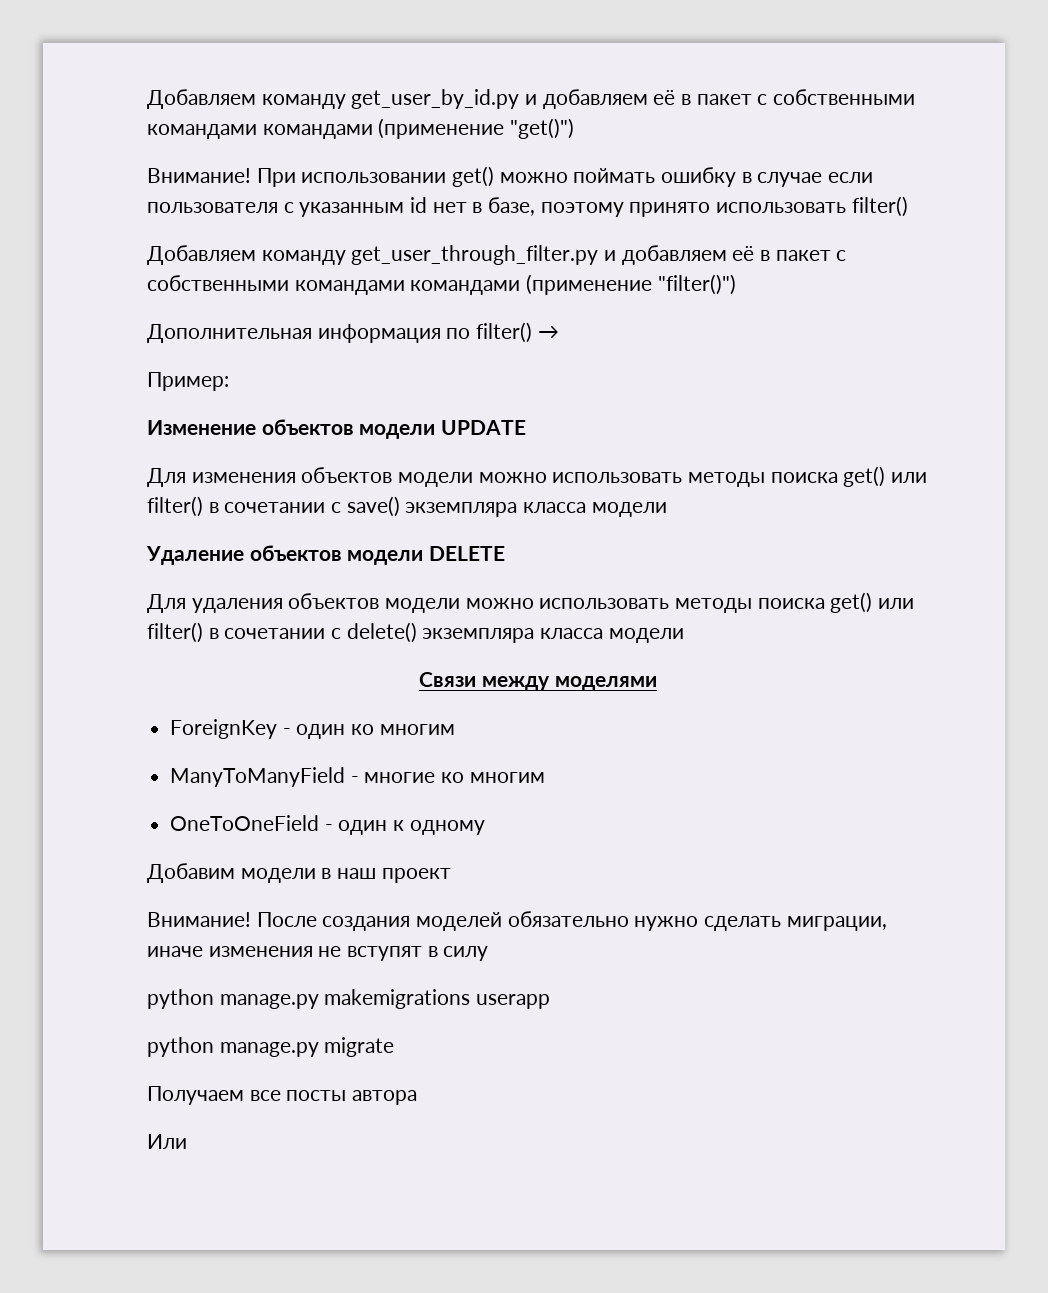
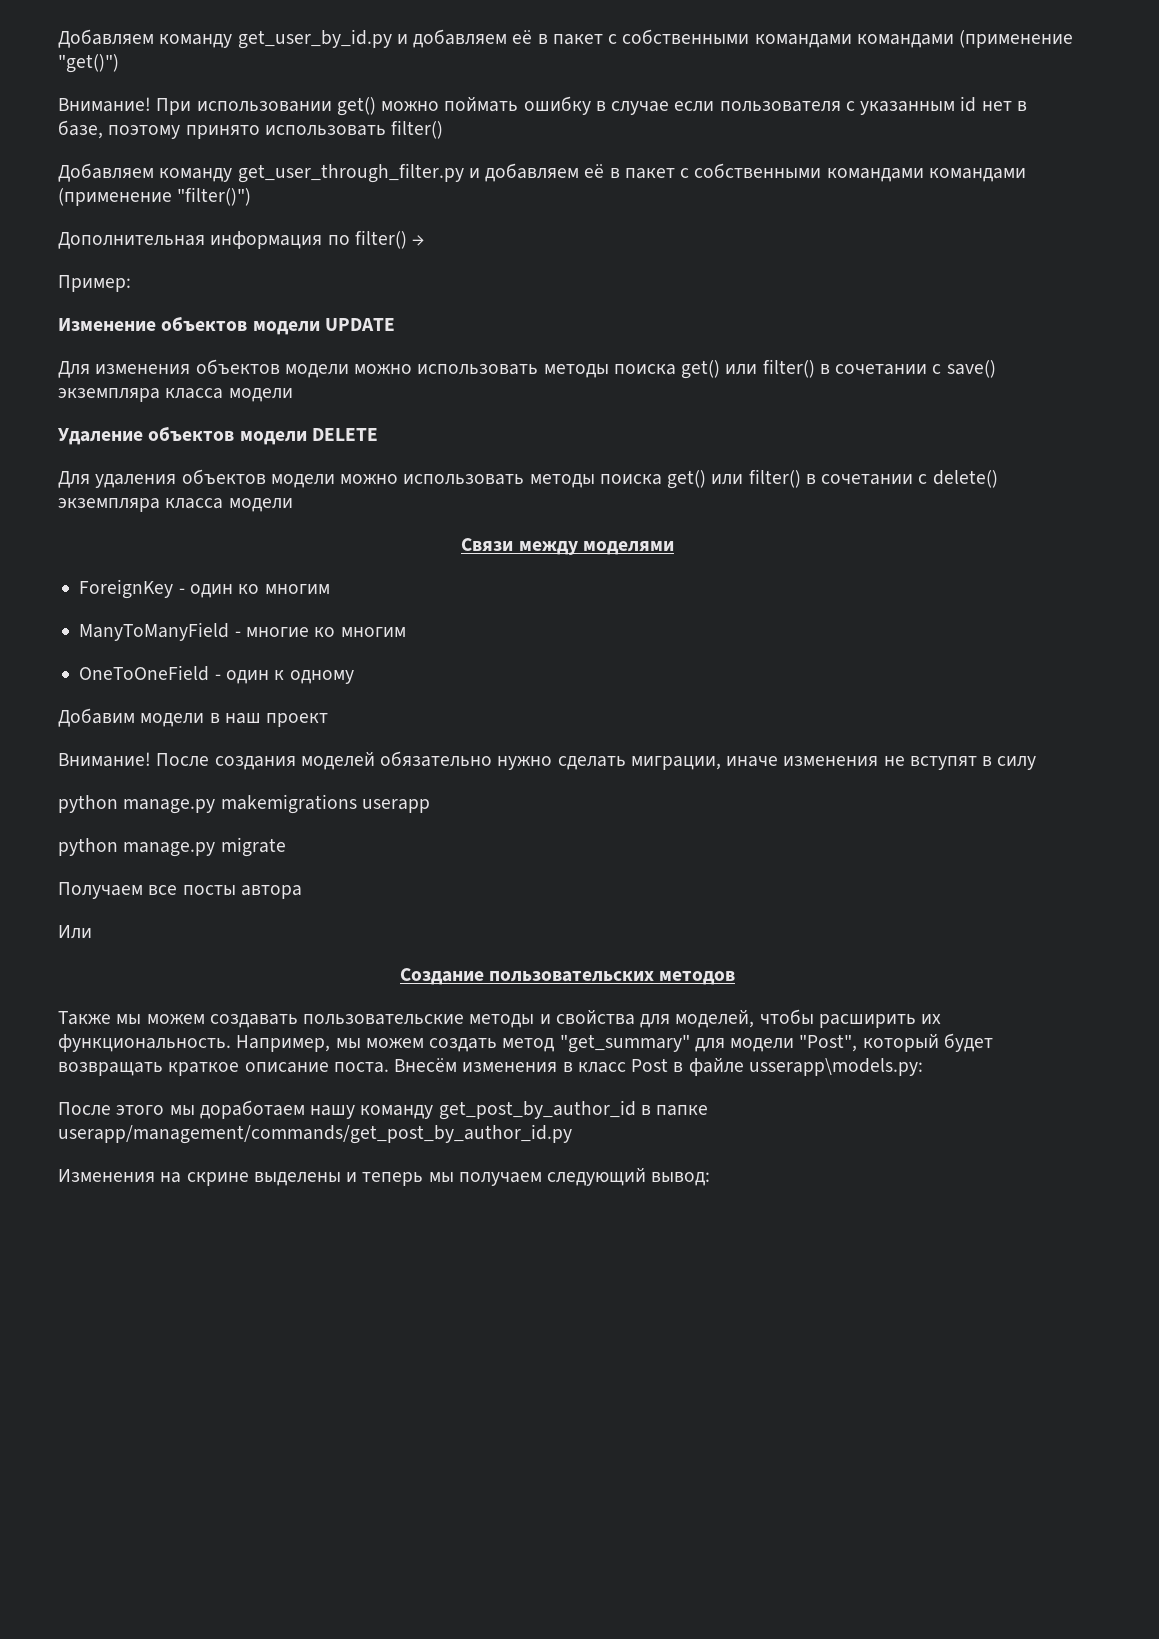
(187, 1141) none -> [399,968,736,985] [58,1009,942,1028] [58,1033,993,1053] [58,1057,923,1076] [58,1100,709,1120] [58,1124,572,1144] [58,1167,711,1186] // Создание пользовательских методов // Также мы можем создавать пользовательские методы и свойства для моделей, чтобы расширить их функциональность. Например, мы можем создать метод "get_summary" для модели "Post", который будет возвращать краткое описание поста. Внесём изменения в класс Post в файле usserapp\models.py: // После этого мы доработаем нашу команду get_post_by_author_id в папке userapp/management/commands/get_post_by_author_id.py // Изменения на скрине выделены и теперь мы получаем следующий вывод:

